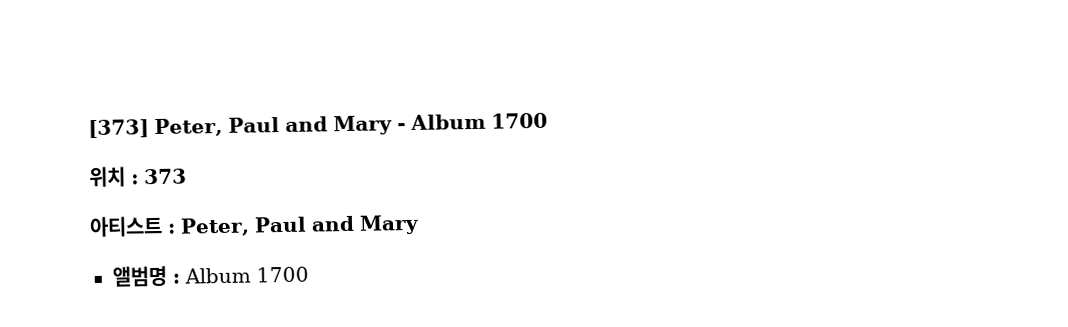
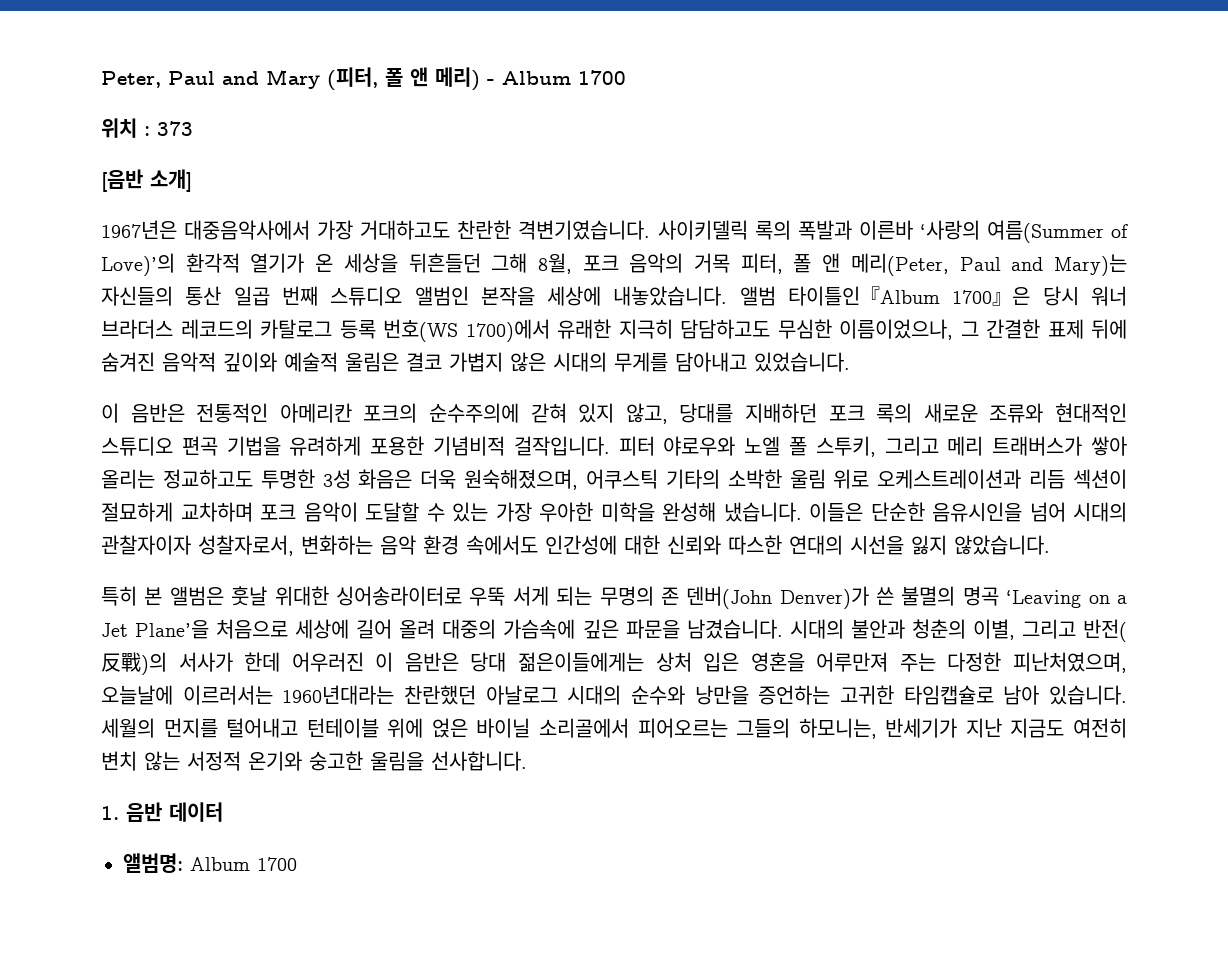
[88,115,393,139] [373] Peter, Paul and Mary -> [101,67,480,91] Peter, Paul and Mary (피터, 폴 앤 메리)
[89,214,420,238] [112,265,180,287] 아티스트 : Peter, Paul and Mary // 앨범명 : -> [101,169,192,192] [101,220,1129,243] [101,253,1128,276] [101,286,1127,306] [101,319,1127,342] [101,352,850,372] [101,403,1128,424] [101,436,1127,457] [101,469,1128,490] [101,502,1127,522] [101,535,1050,556] [101,586,1128,609] [101,619,1127,642] [101,652,1127,675] [101,685,1127,705] [101,718,1127,739] [101,751,527,771] [101,802,223,822] [123,853,183,873] [음반 소개] // 1967년은 대중음악사에서 가장 거대하고도 찬란한 격변기였습니다. 사이키델릭 록의 폭발과 이른바 ‘사랑의 여름(Summer of Love)’의 환각적 열기가 온 세상을 뒤흔들던 그해 8월, 포크 음악의 거목 피터, 폴 앤 메리(Peter, Paul and Mary)는 자신들의 통산 일곱 번째 스튜디오 앨범인 본작을 세상에 내놓았습니다. 앨범 타이틀인『Album 1700』은 당시 워너 브라더스 레코드의 카탈로그 등록 번호(WS 1700)에서 유래한 지극히 담담하고도 무심한 이름이었으나, 그 간결한 표제 뒤에 숨겨진 음악적 깊이와 예술적 울림은 결코 가볍지 않은 시대의 무게를 담아내고 있었습니다. // 이 음반은 전통적인 아메리칸 포크의 순수주의에 갇혀 있지 않고, 당대를 지배하던 포크 록의 새로운 조류와 현대적인 스튜디오 편곡 기법을 유려하게 포용한 기념비적 걸작입니다. 피터 야로우와 노엘 폴 스투키, 그리고 메리 트래버스가 쌓아 올리는 정교하고도 투명한 3성 화음은 더욱 원숙해졌으며, 어쿠스틱 기타의 소박한 울림 위로 오케스트레이션과 리듬 섹션이 절묘하게 교차하며 포크 음악이 도달할 수 있는 가장 우아한 미학을 완성해 냈습니다. 이들은 단순한 음유시인을 넘어 시대의 관찰자이자 성찰자로서, 변화하는 음악 환경 속에서도 인간성에 대한 신뢰와 따스한 연대의 시선을 잃지 않았습니다. // 특히 본 앨범은 훗날 위대한 싱어송라이터로 우뚝 서게 되는 무명의 존 덴버(John Denver)가 쓴 불멸의 명곡 ‘Leaving on a Jet Plane’을 처음으로 세상에 길어 올려 대중의 가슴속에 깊은 파문을 남겼습니다. 시대의 불안과 청춘의 이별, 그리고 반전(反戰)의 서사가 한데 어우러진 이 음반은 당대 젊은이들에게는 상처 입은 영혼을 어루만져 주는 다정한 피난처였으며, 오늘날에 이르러서는 1960년대라는 찬란했던 아날로그 시대의 순수와 낭만을 증언하는 고귀한 타임캡슐로 남아 있습니다. 세월의 먼지를 털어내고 턴테이블 위에 얹은 바이닐 소리골에서 피어오르는 그들의 하모니는, 반세기가 지난 지금도 여전히 변치 않는 서정적 온기와 숭고한 울림을 선사합니다. // 1. 음반 데이터 // 앨범명:

